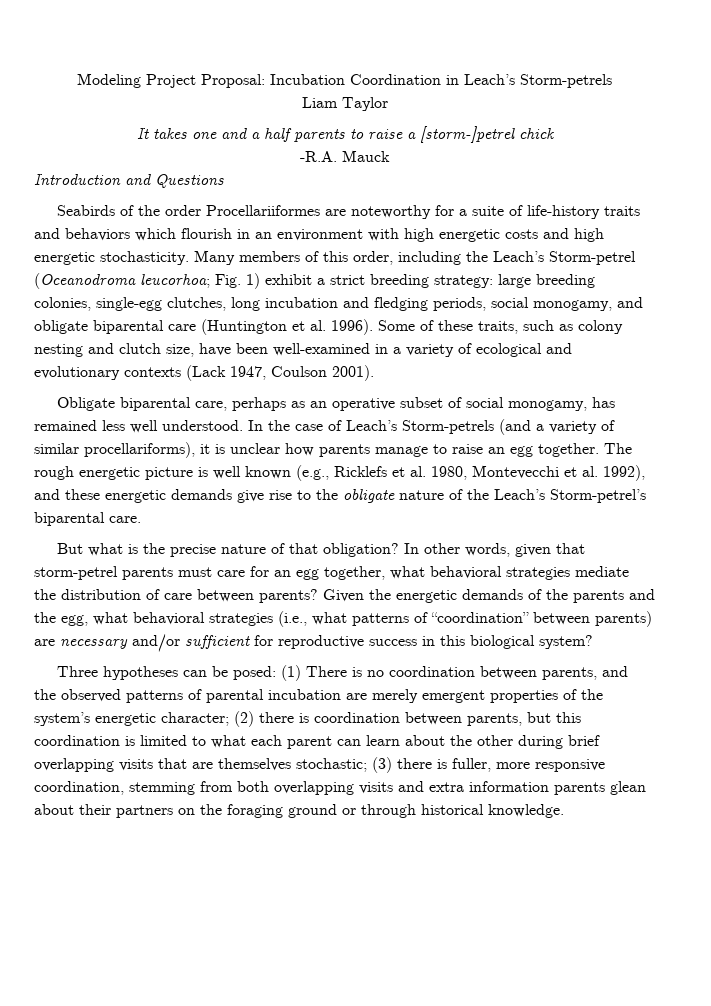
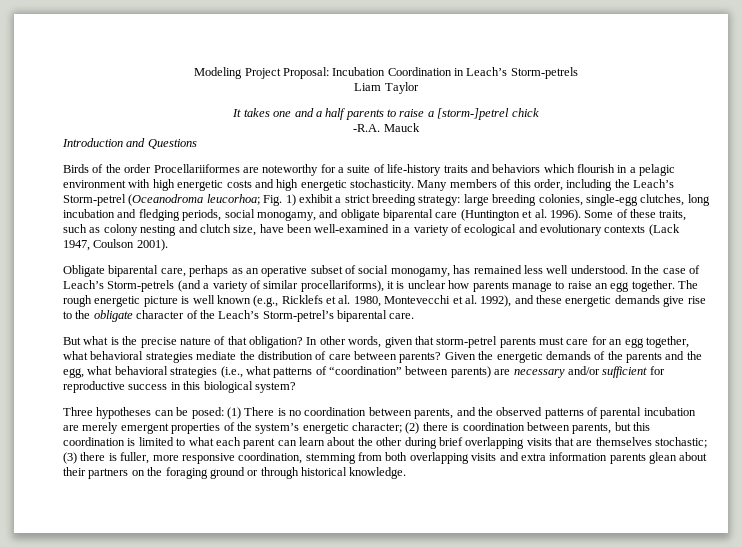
[57,205,116,216] Seabirds -> [63,164,89,173] Birds
[255,232,272,239] an -> [629,164,676,176] a pelagic
[399,490,444,500] nature -> [136,310,185,319] character

